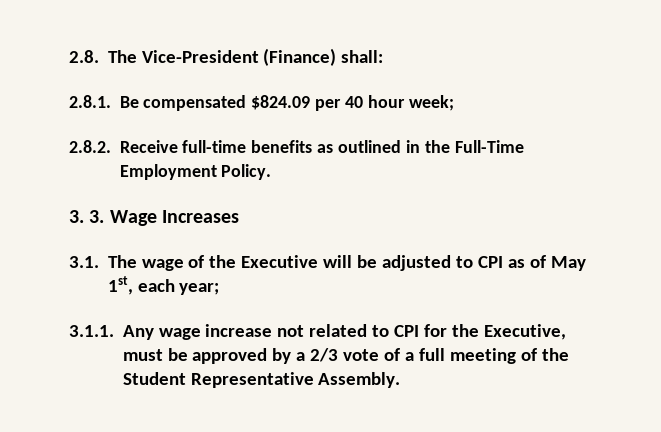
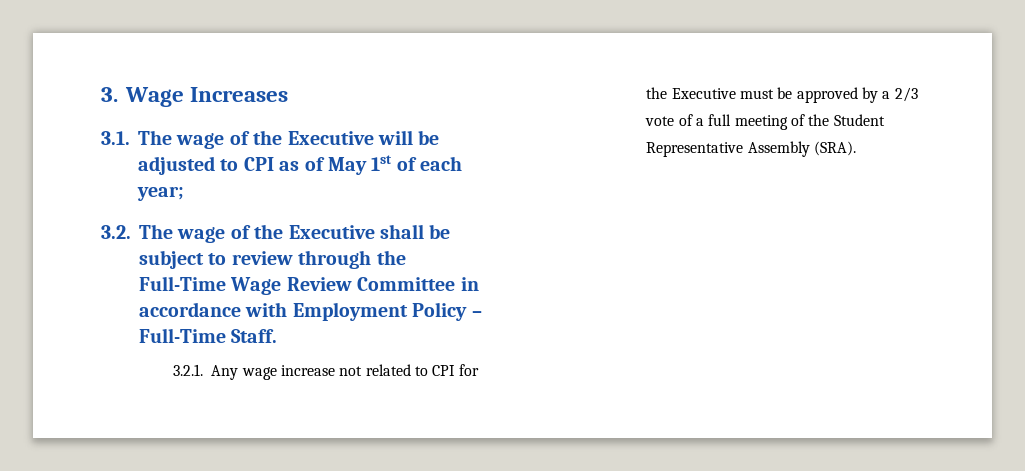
[69,48,384,66] [69,95,454,111] [69,140,524,153] [119,164,272,180] [69,210,84,223] 2.8. The Vice-President (Finance) shall: // 2.8.1. Be compensated $824.09 per 40 hour week; // 2.8.2. Receive full-time benefits as outlined in the Full-Time Employment Policy. // 3. -> (101, 94) none
[107,276,133,295] 1st, -> [371,155,417,171] 1st of
[69,325,114,337] 3.1.1. -> [101,224,451,243] [139,250,406,269] [139,276,479,295] [139,302,482,321] [139,328,278,343] [173,364,204,376] 3.2. The wage of the Executive shall be subject to review through the Full-Time Wage Review Committee in accordance with Employment Policy – Full-Time Staff. // 3.2.1.
[484,324,567,340] Executive, -> [671,88,736,99] Executive
[318,372,401,388] Assembly. -> [747,141,856,157] Assembly (SRA).

